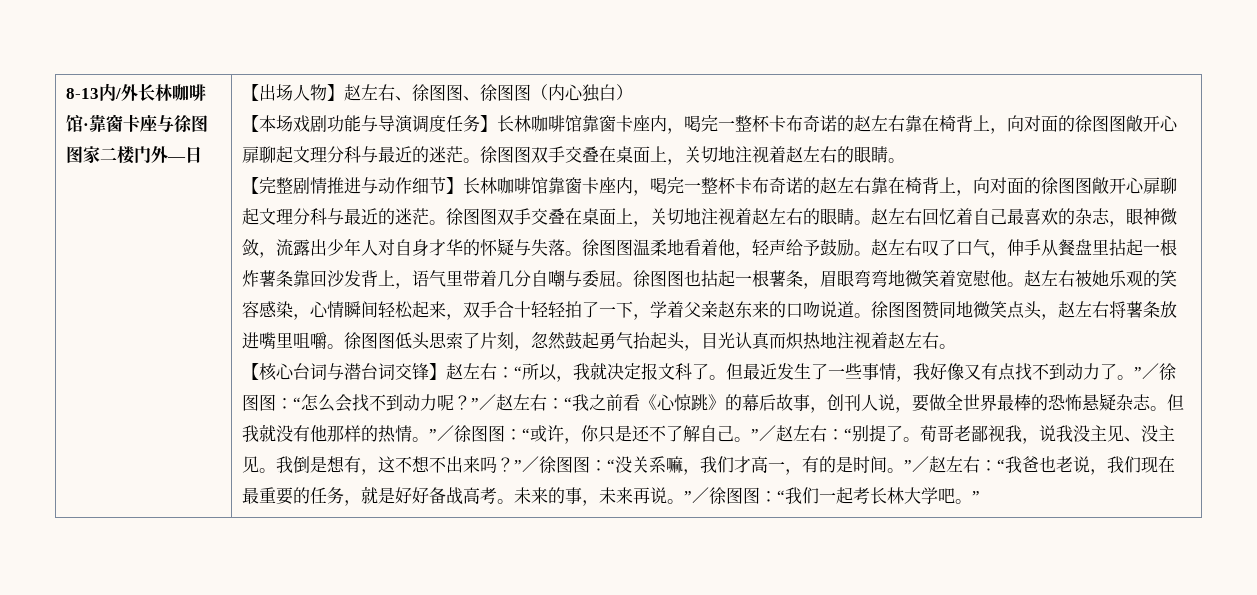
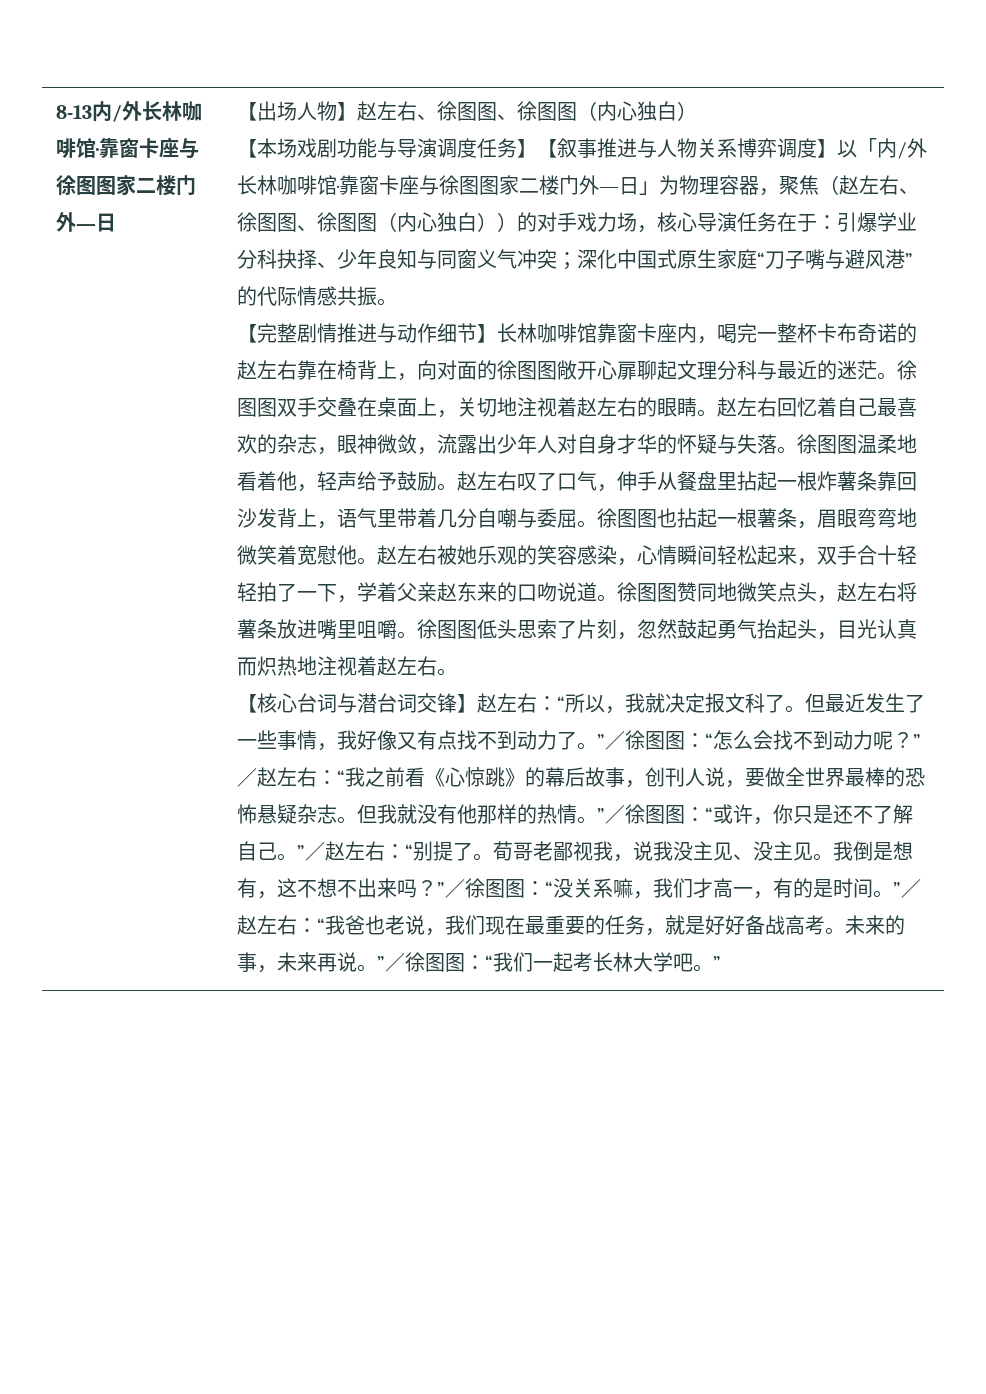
[496,115,1178,134] [241,146,888,165] 长林咖啡馆靠窗卡座内，喝完一整杯卡布奇诺的赵左右靠在椅背上，向对面的徐图图敞开心扉聊起文理分科与最近的迷茫。徐图图双手交叠在桌面上，关切地注视着赵左右的眼睛 -> [537,138,928,159] [237,175,920,196] [237,212,918,233] [237,249,914,270] [237,286,378,306] 【叙事推进与人物关系博弈调度】以「内/外长林咖啡馆·靠窗卡座与徐图图家二楼门外—日」为物理容器，聚焦（赵左右、徐图图、徐图图（内心独白））的对手戏力场，核心导演任务在于：引爆学业分科抉择、少年良知与同窗义气冲突；深化中国式原生家庭“刀子嘴与避风港”的代际情感共振

